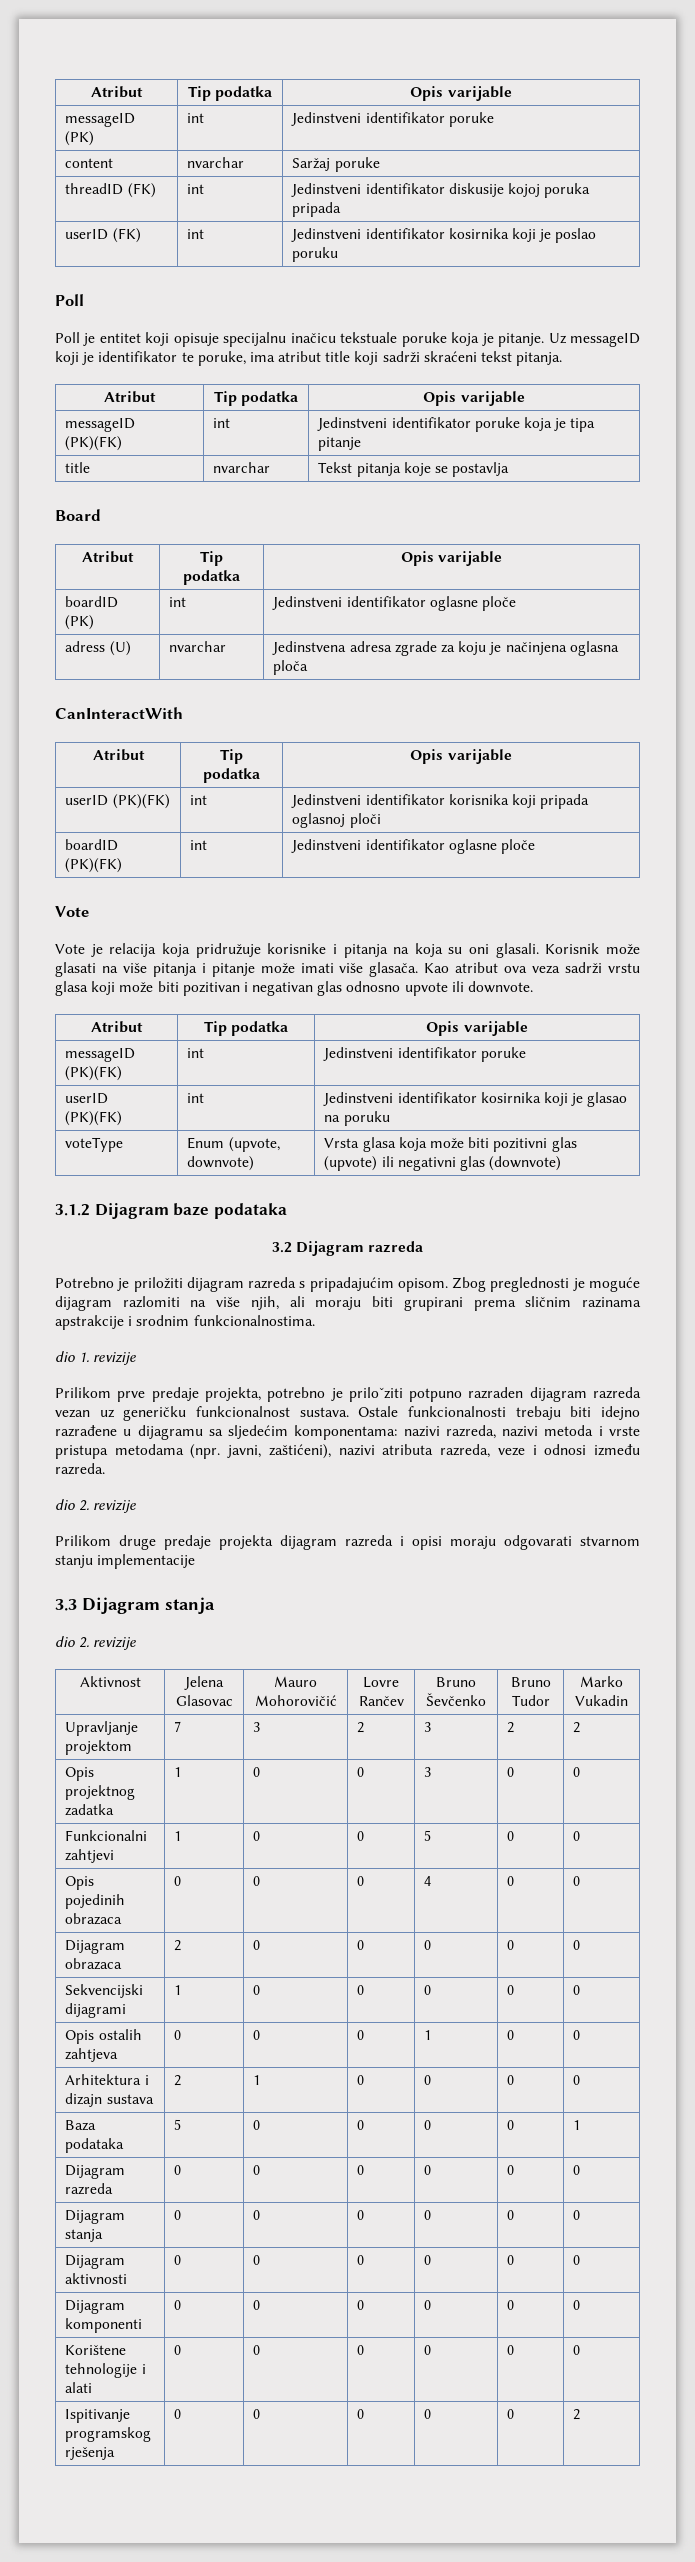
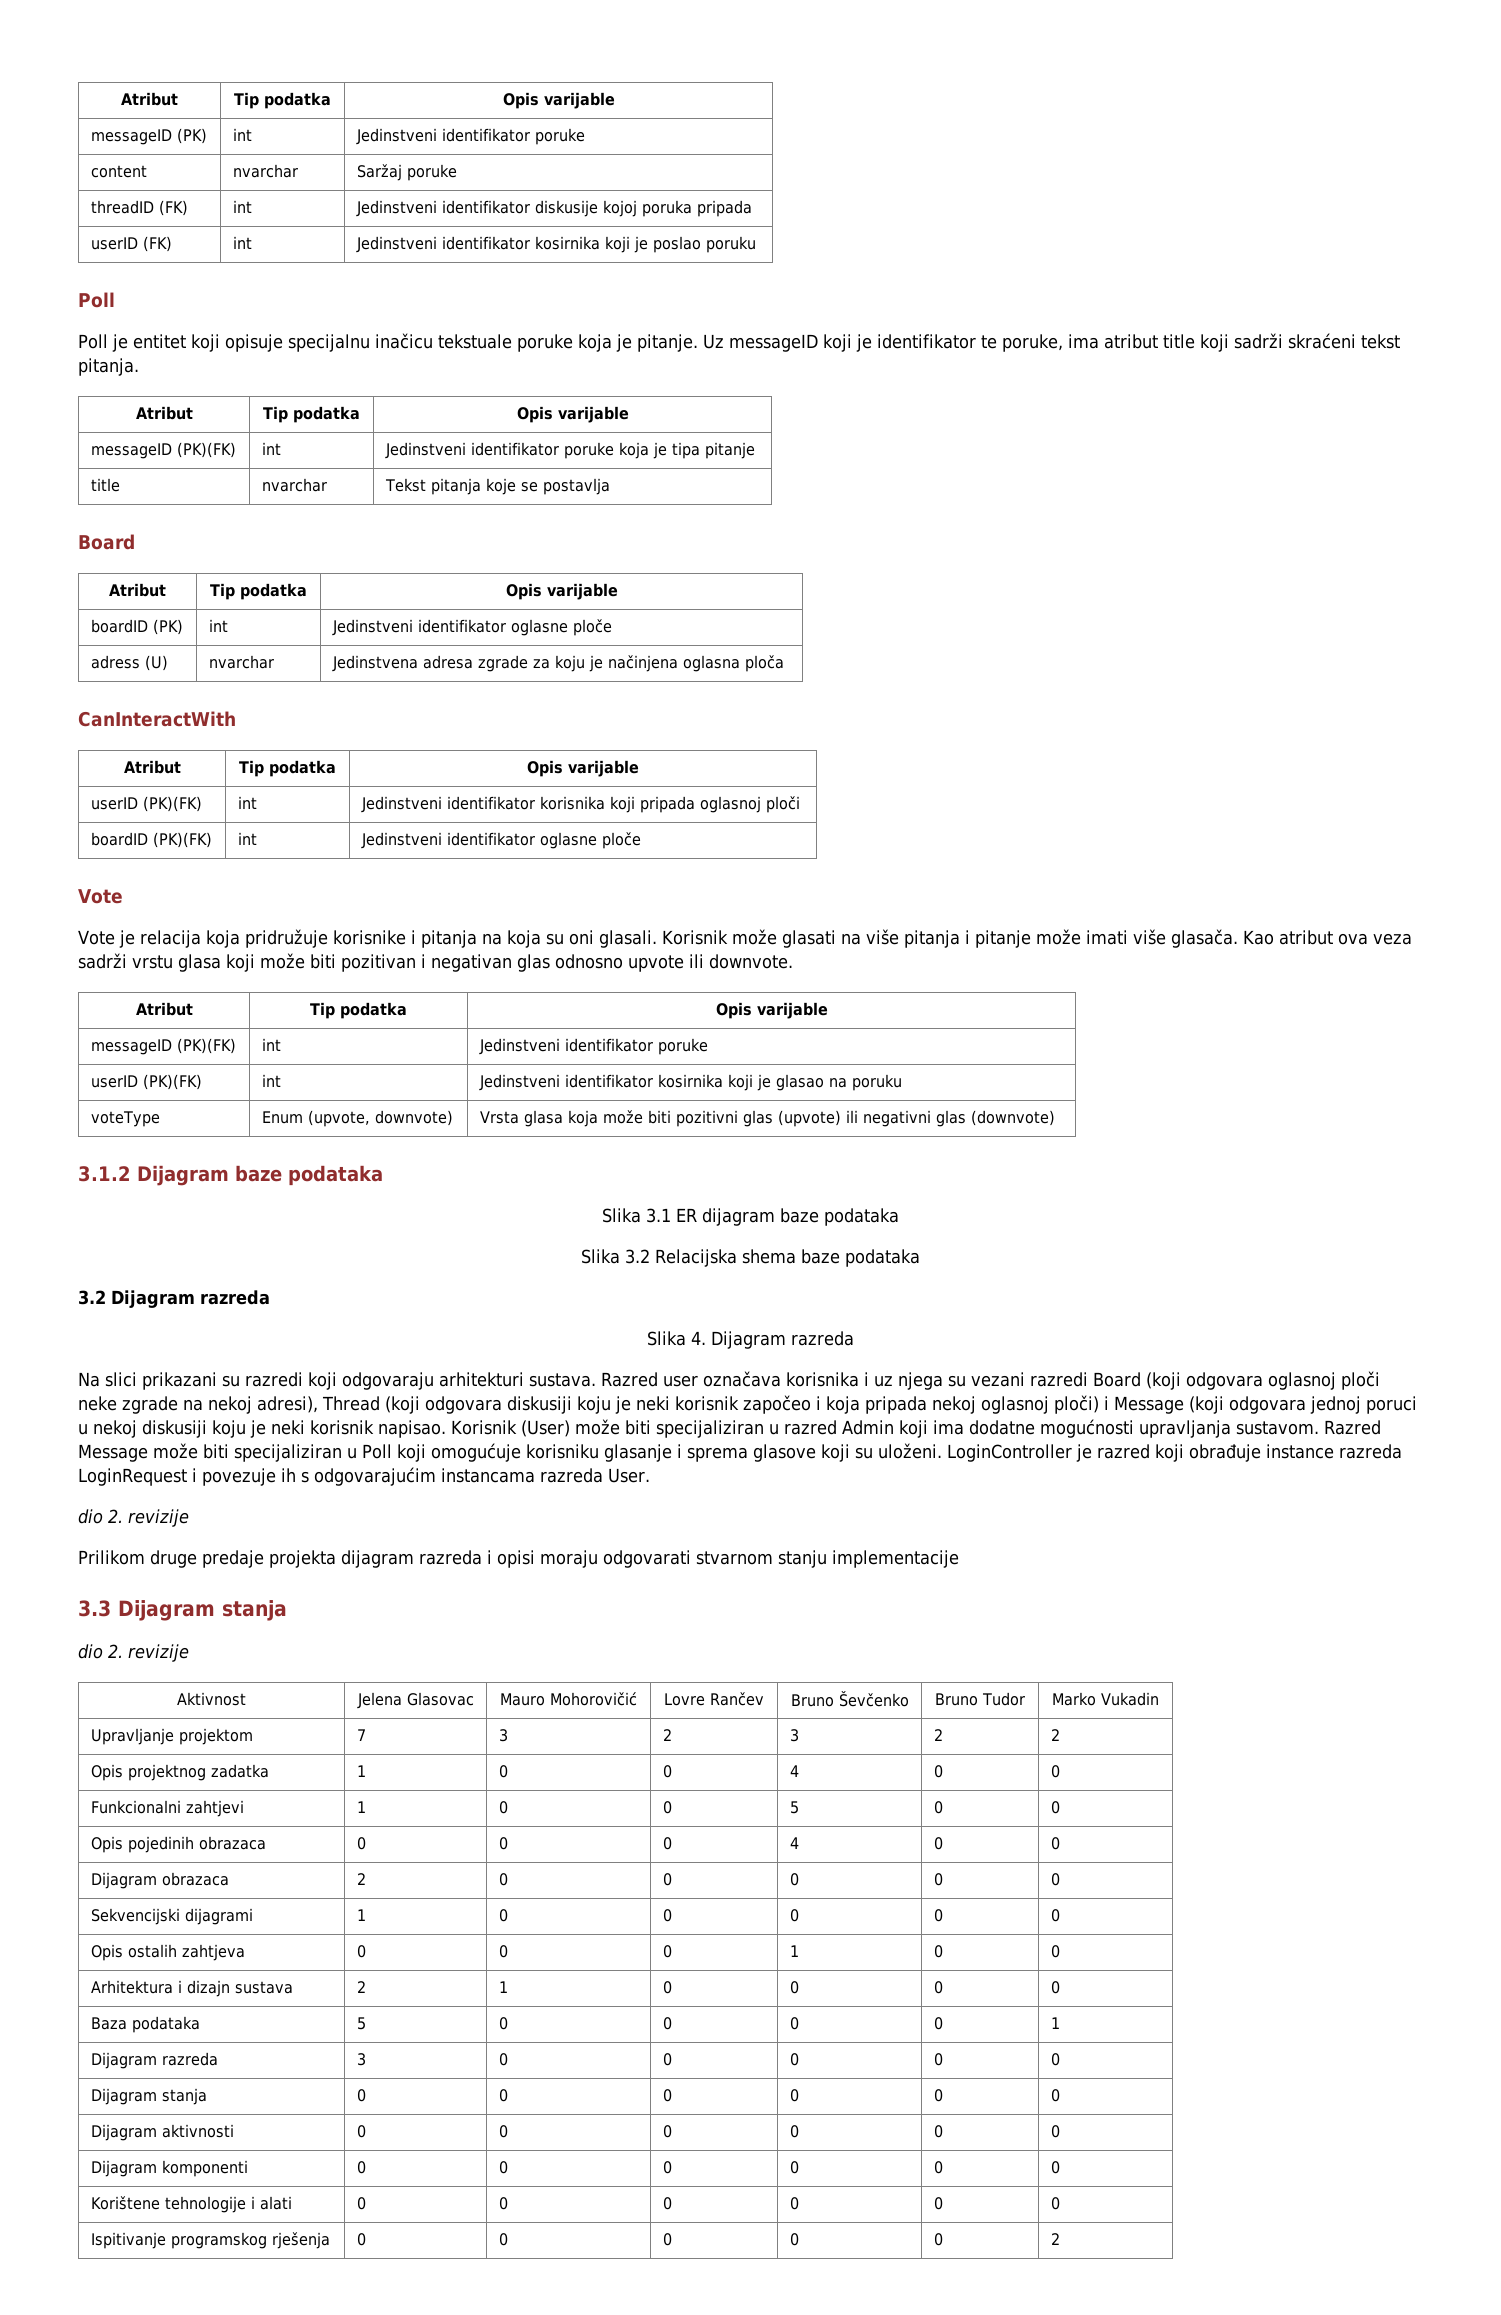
[271,1241,424,1256] [55,1277,640,1292] [55,1296,641,1311] [55,1315,315,1330] [55,1351,137,1365] [55,1387,641,1402] [55,1406,640,1421] [55,1425,640,1440] [55,1444,641,1459] [55,1463,105,1475] 3.2 Dijagram razreda // Potrebno je priložiti dijagram razreda s pripadajućim opisom. Zbog preglednosti je moguće dijagram razlomiti na više njih, ali moraju biti grupirani prema sličnim razinama apstrakcije i srodnim funkcionalnostima. // dio 1. revizije // Prilikom prve predaje projekta, potrebno je priloˇziti potpuno razraden dijagram razreda vezan uz generičku funkcionalnost sustava. Ostale funkcionalnosti trebaju biti idejno razrađene u dijagramu sa sljedećim komponentama: nazivi razreda, nazivi metoda i vrste pristupa metodama (npr. javni, zaštićeni), nazivi atributa razreda, veze i odnosi između razreda. -> [602,1208,899,1226] [581,1249,920,1267] [78,1290,270,1308] [647,1331,854,1349] [78,1371,1380,1390] [78,1395,1417,1414] [78,1419,1381,1438] [78,1443,1402,1462] [78,1467,650,1486] Slika 3.1 ER dijagram baze podataka // Slika 3.2 Relacijska shema baze podataka // 3.2 Dijagram razreda // Slika 4. Dijagram razreda // Na slici prikazani su razredi koji odgovaraju arhitekturi sustava. Razred user označava korisnika i uz njega su vezani razredi Board (koji odgovara oglasnoj ploči neke zgrade na nekoj adresi), Thread (koji odgovara diskusiji koju je neki korisnik započeo i koja pripada nekoj oglasnoj ploči) i Message (koji odgovara jednoj poruci u nekoj diskusiji koju je neki korisnik napisao. Korisnik (User) može biti specijaliziran u razred Admin koji ima dodatne mogućnosti upravljanja sustavom. Razred Message može biti specijaliziran u Poll koji omogućuje korisniku glasanje i sprema glasove koji su uloženi. LoginController je razred koji obrađuje instance razreda LoginRequest i povezuje ih s odgovarajućim instancama razreda User.
[424,1767,432,1777] 3 -> [789,1765,799,1777] 4
[174,2165,182,2175] 0 -> [356,2053,366,2066] 3

